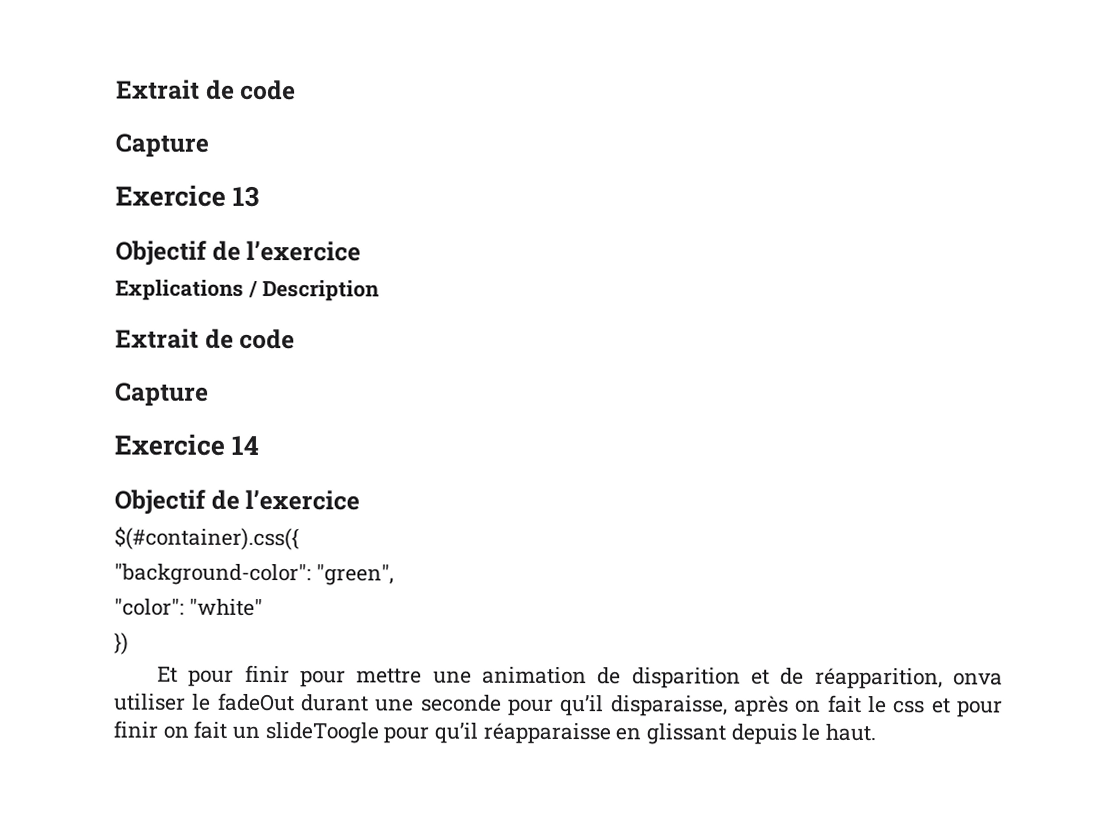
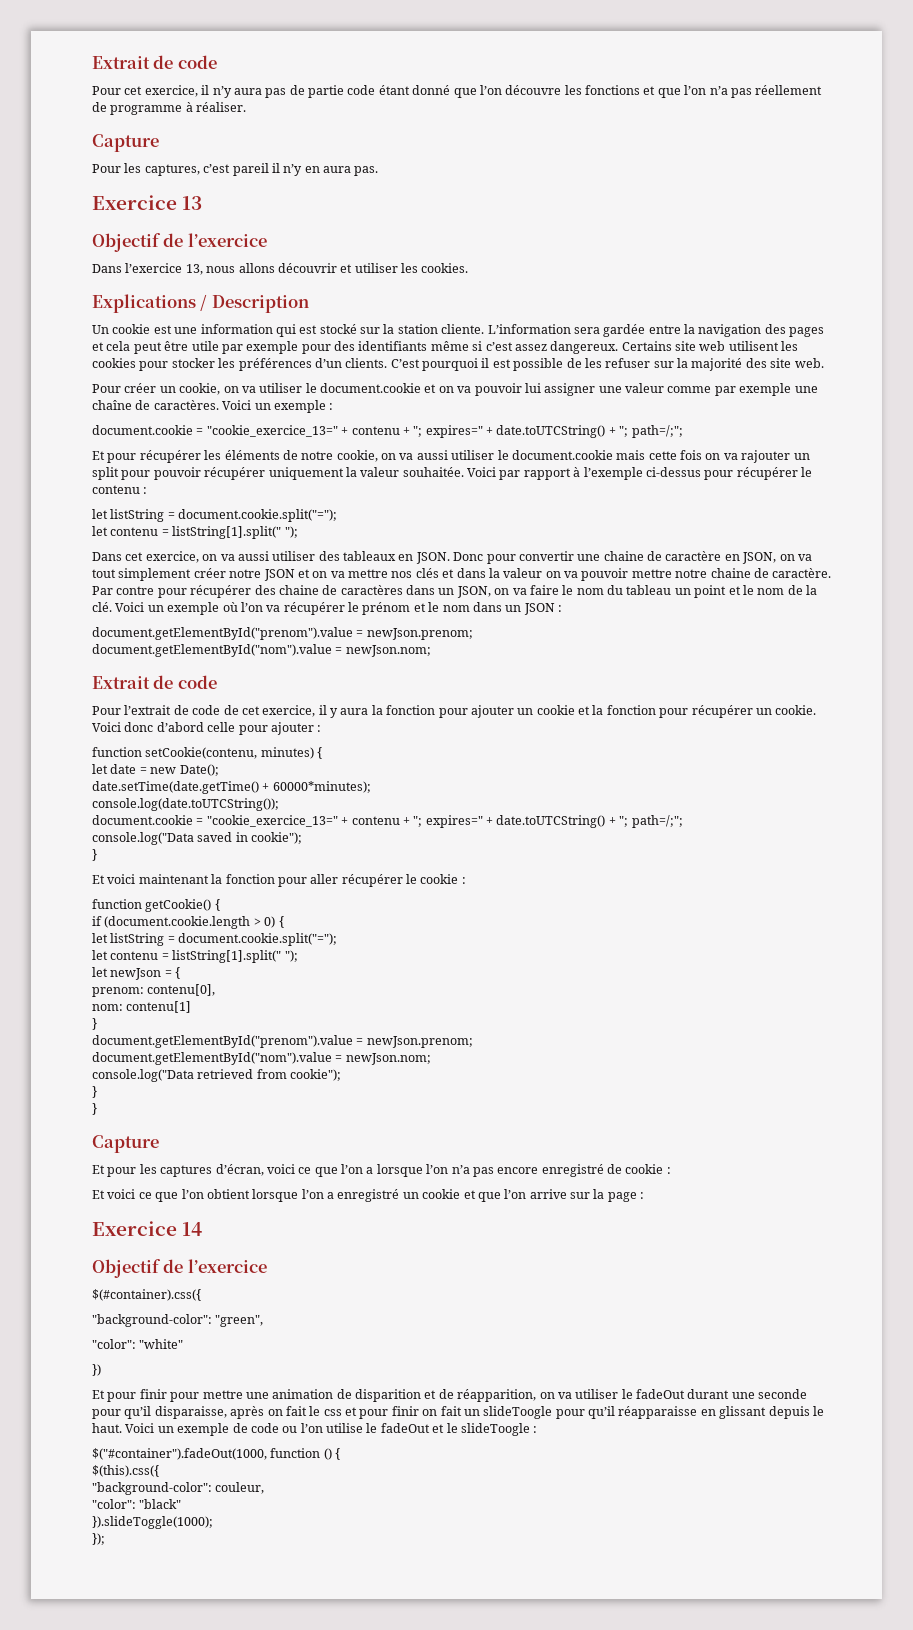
[116,79,297,101] [115,133,209,157] Extrait de code // Capture -> [92,55,217,69] [92,85,823,98] [92,102,247,115] [92,134,159,152] [92,163,379,176] Extrait de code // Pour cet exercice, il n’y aura pas de partie code étant donné que l’on découvre les fonctions et que l’on n’a pas réellement de programme à réaliser. // Capture // Pour les captures, c’est pareil il n’y en aura pas.
[115,279,381,302] [115,328,296,350] [115,382,209,406] Explications / Description // Extrait de code // Capture -> [92,263,469,275] [92,294,309,313] [92,324,825,337] [92,341,799,354] [92,358,824,371] [92,383,818,396] [92,400,334,413] [92,425,683,438] [92,450,810,463] [92,467,812,480] [92,485,148,494] [92,509,338,522] [92,526,298,539] [92,551,812,564] [92,568,832,581] [92,585,817,598] [92,602,562,615] [92,627,473,640] [92,644,431,657] [92,675,217,689] [92,705,817,718] [92,722,322,735] [92,747,323,759] [92,764,219,776] [92,781,371,794] [92,798,279,811] [92,815,683,828] [92,832,303,845] [92,849,97,861] [92,874,466,887] [92,899,220,912] [92,916,284,929] [92,933,338,946] [92,950,298,963] [92,967,181,980] [92,984,216,997] [92,1001,192,1013] [92,1018,97,1030] [92,1035,473,1048] [92,1052,431,1065] [92,1069,342,1082] [92,1086,97,1098] [92,1103,97,1115] [92,1135,159,1153] [92,1164,671,1177] [92,1189,645,1202] Dans l’exercice 13, nous allons découvrir et utiliser les cookies. // Explications / Description // Un cookie est une information qui est stocké sur la station cliente. L’information sera gardée entre la navigation des pages et cela peut être utile par exemple pour des identifiants même si c’est assez dangereux. Certains site web utilisent les cookies pour stocker les préférences d’un clients. C’est pourquoi il est possible de les refuser sur la majorité des site web. // Pour créer un cookie, on va utiliser le document.cookie et on va pouvoir lui assigner une valeur comme par exemple une chaîne de caractères. Voici un exemple : // document.cookie = "cookie_exercice_13=" + contenu + "; expires=" + date.toUTCString() + "; path=/;"; // Et pour récupérer les éléments de notre cookie, on va aussi utiliser le document.cookie mais cette fois on va rajouter un split pour pouvoir récupérer uniquement la valeur souhaitée. Voici par rapport à l’exemple ci-dessus pour récupérer le contenu : // let listString = document.cookie.split("="); // let contenu = listString[1].split(" "); // Dans cet exercice, on va aussi utiliser des tableaux en JSON. Donc pour convertir une chaine de caractère en JSON, on va tout simplement créer notre JSON et on va mettre nos clés et dans la valeur on va pouvoir mettre notre chaine de caractère. Par contre pour récupérer des chaine de caractères dans un JSON, on va faire le nom du tableau un point et le nom de la clé. Voici un exemple où l’on va récupérer le prénom et le nom dans un JSON : // document.getElementById("prenom").value = newJson.prenom; // document.getElementById("nom").value = newJson.nom; // Extrait de code // Pour l’extrait de code de cet exercice, il y aura la fonction pour ajouter un cookie et la fonction pour récupérer un cookie. Voici donc d’abord celle pour ajouter : // function setCookie(contenu, minutes) { // let date = new Date(); // date.setTime(date.getTime() + 60000*minutes); // console.log(date.toUTCString()); // document.cookie = "cookie_exercice_13=" + contenu + "; expires=" + date.toUTCString() + "; path=/;"; // console.log("Data saved in cookie"); // } // Et voici maintenant la fonction pour aller récupérer le cookie : // function getCookie() { // if (document.cookie.length > 0) { // let listString = document.cookie.split("="); // let contenu = listString[1].split(" "); // let newJson = { // prenom: contenu[0], // nom: contenu[1] // } // document.getElementById("prenom").value = newJson.prenom; // document.getElementById("nom").value = newJson.nom; // console.log("Data retrieved from cookie"); // } // } // Capture // Et pour les captures d’écran, voici ce que l’on a lorsque l’on n’a pas encore enregistré de cookie : // Et voici ce que l’on obtient lorsque l’on a enregistré un cookie et que l’on arrive sur la page :
[953,672,1003,686] onva -> [539,1392,572,1399] on va
(877, 732) none -> [125,1423,538,1436] [92,1448,341,1460] [92,1465,159,1477] [92,1482,265,1495] [92,1499,182,1509] [92,1516,213,1529] [92,1533,105,1545] Voici un exemple de code ou l’on utilise le fadeOut et le slideToogle : // $("#container").fadeOut(1000, function () { // $(this).css({ // "background-color": couleur, // "color": "black" // }).slideToggle(1000); // });

